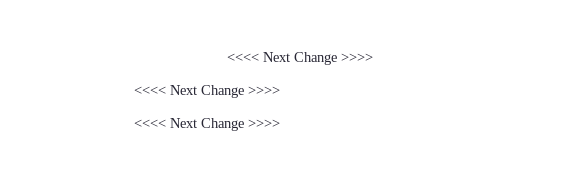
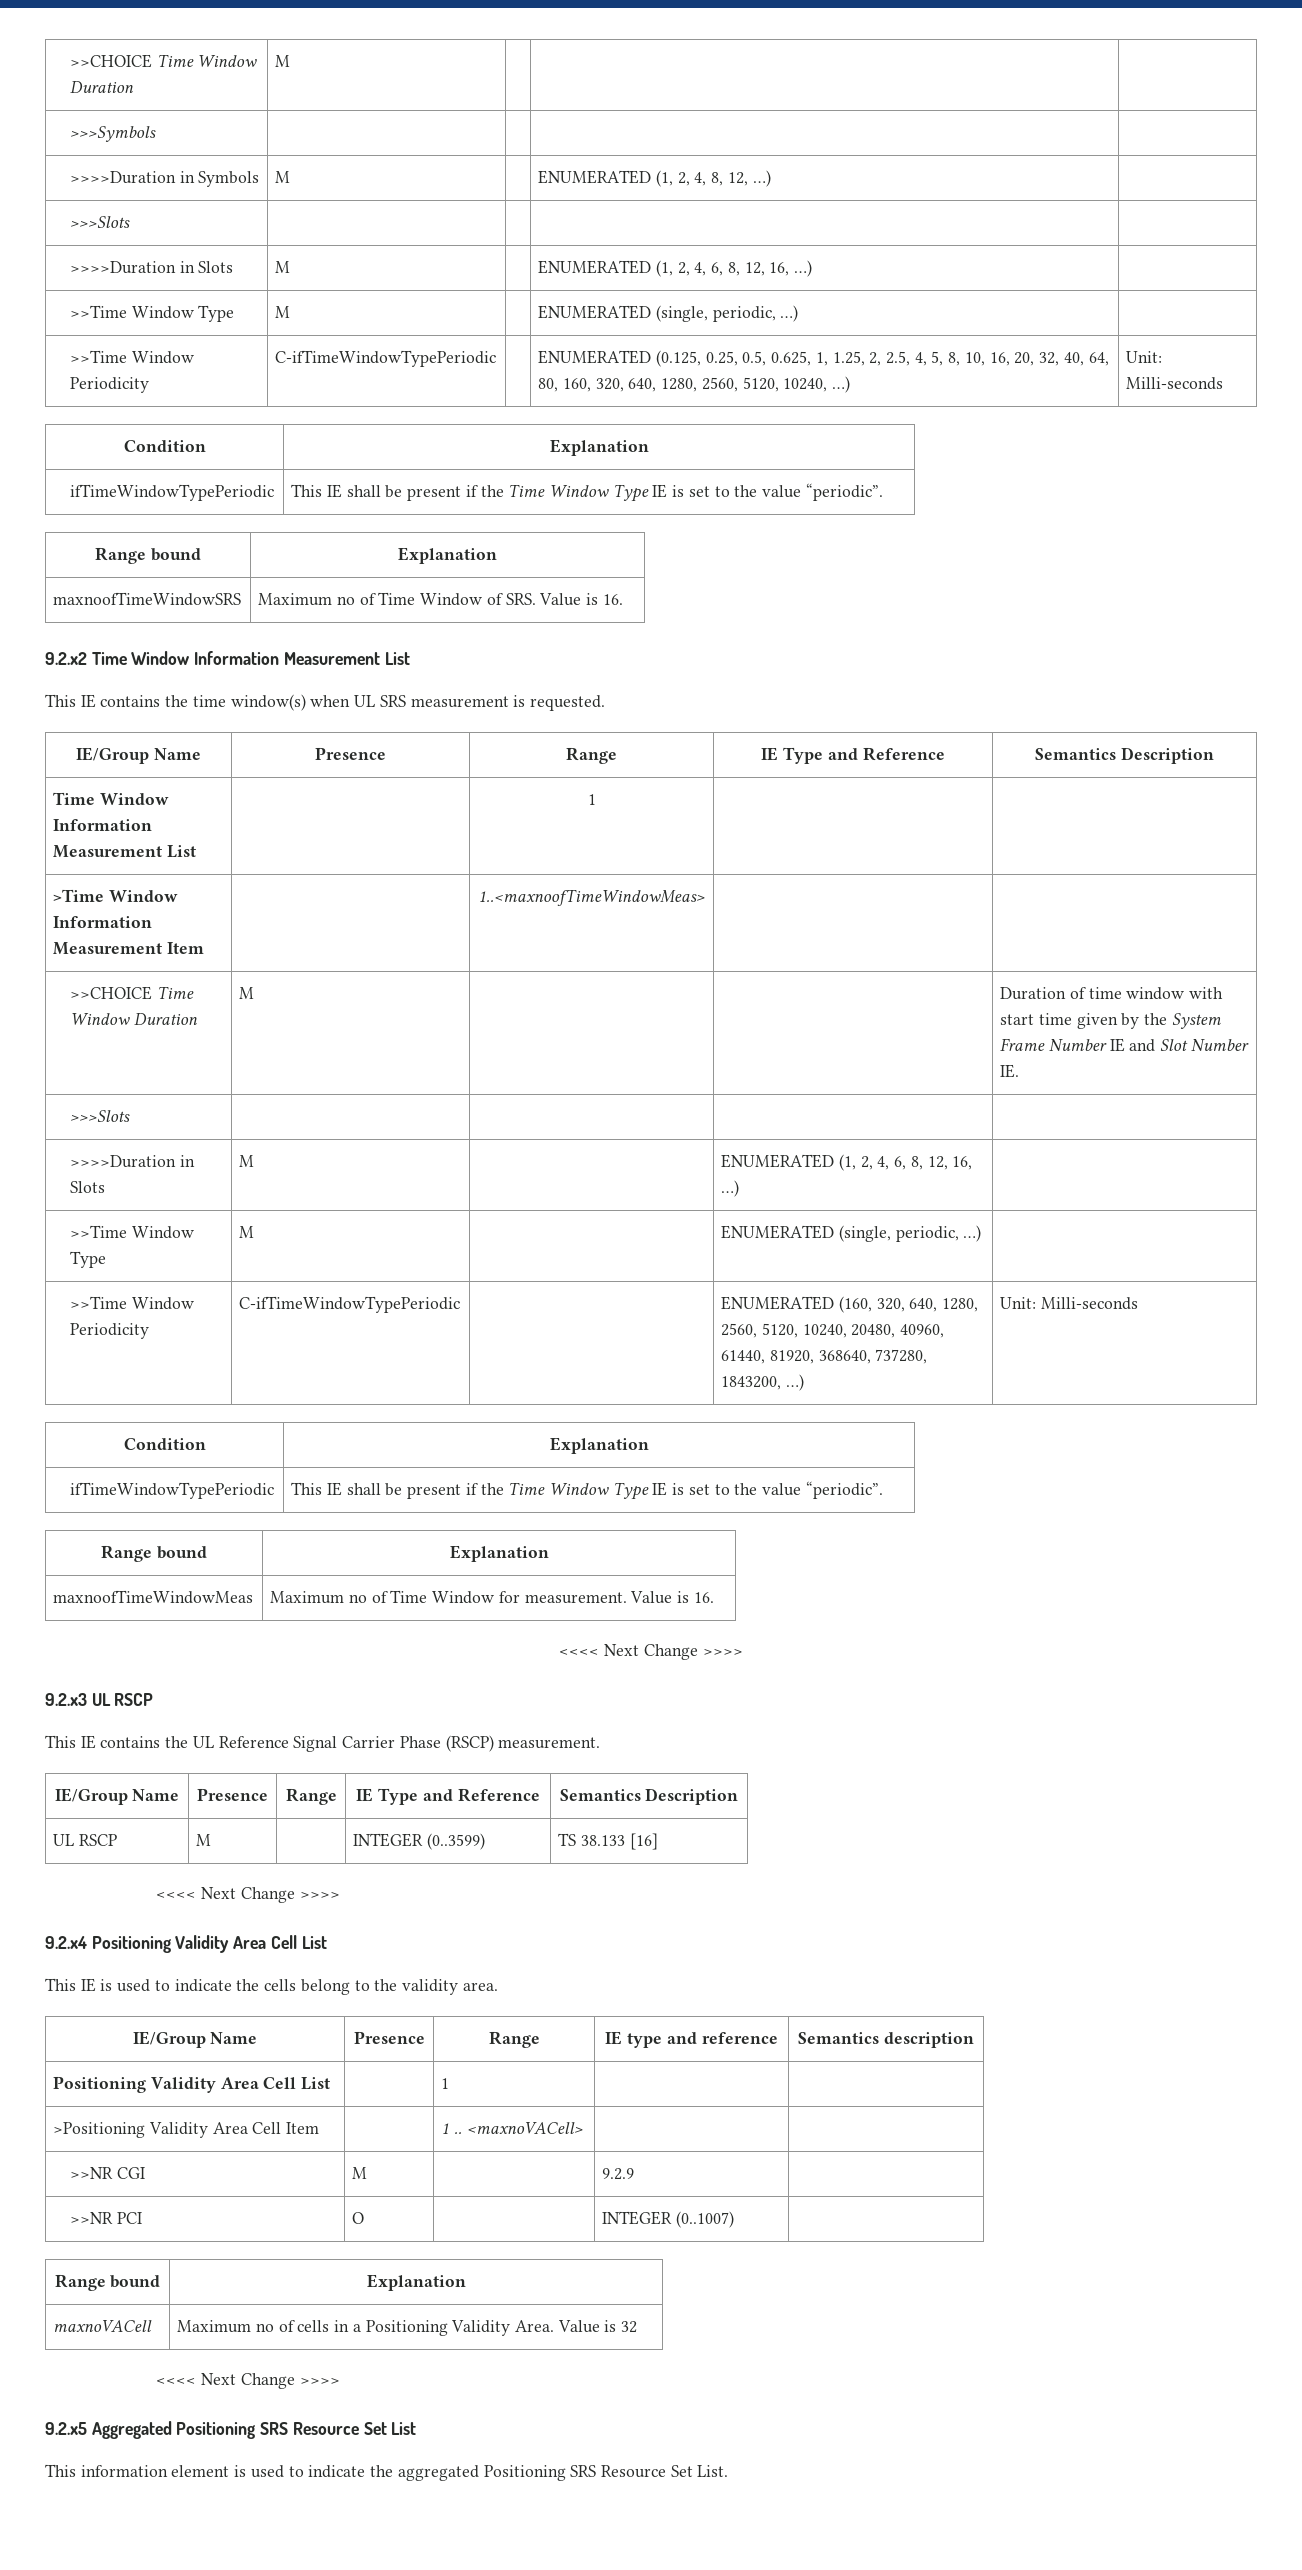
[227,52,373,65] [133,85,280,98] [133,118,280,131] <<<< Next Change >>>> // <<<< Next Change >>>> // <<<< Next Change >>>> -> [69,54,258,68] [69,81,134,93] [275,55,291,67] [69,126,156,142] [69,171,260,187] [275,171,291,183] [538,170,771,187] [69,216,130,228] [69,261,234,274] [275,261,291,273] [538,260,813,277] [69,305,235,322] [275,306,291,318] [538,305,799,322] [69,350,194,364] [69,377,149,393] [275,350,497,367] [538,350,1109,367] [538,376,851,393] [1126,351,1163,363] [1126,377,1224,390] [123,440,206,452] [549,439,649,456] [69,484,274,501] [291,483,883,502] [95,547,201,564] [398,547,498,564] [53,592,242,606] [258,592,623,606] [45,651,410,665] [45,694,605,711] [76,747,201,764] [315,747,386,760] [566,747,617,764] [761,747,945,764] [1035,747,1214,764] [53,792,169,805] [53,819,153,831] [53,845,196,858] [587,794,596,805] [53,889,178,902] [53,916,153,928] [53,942,204,955] [478,889,705,906] [69,986,194,1000] [69,1013,198,1025] [239,987,255,999] [1000,987,1224,1000] [1000,1013,1221,1029] [1000,1038,1249,1052] [1000,1064,1020,1078] [69,1110,130,1122] [69,1155,195,1168] [69,1181,105,1193] [239,1155,255,1167] [721,1154,973,1171] [721,1180,740,1197] [69,1225,194,1239] [69,1251,106,1268] [239,1226,255,1238] [721,1225,982,1242] [69,1296,194,1310] [69,1323,149,1339] [239,1296,461,1313] [721,1296,979,1313] [721,1323,945,1338] [721,1349,928,1364] [721,1374,804,1391] [1000,1297,1138,1310] [123,1438,206,1450] [549,1437,649,1454] [69,1482,274,1499] [291,1481,883,1500] [101,1545,207,1562] [449,1545,549,1562] [53,1590,254,1604] [270,1590,714,1604] [559,1644,743,1660] [45,1693,154,1706] [45,1735,601,1752] [54,1788,180,1805] [197,1788,268,1801] [285,1788,337,1805] [356,1788,540,1805] [559,1788,739,1805] [53,1834,117,1846] [196,1834,212,1846] [353,1833,485,1850] [558,1833,658,1850] [156,1887,340,1903] [45,1935,327,1953] [45,1978,498,1995] [132,2031,258,2048] [353,2031,425,2044] [488,2031,540,2048] [605,2031,778,2048] [798,2032,974,2048] [53,2076,331,2093] [441,2078,450,2089] [53,2122,320,2138] [441,2122,583,2134] [69,2167,145,2179] [352,2167,368,2179] [602,2168,635,2180] [69,2212,142,2224] [352,2212,365,2224] [602,2211,734,2228] [54,2274,161,2291] [366,2274,466,2291] [53,2320,153,2332] [177,2320,638,2336] [156,2373,340,2389] [45,2421,417,2439] [45,2464,729,2481] >>CHOICE Time Window Duration | M | | | // >>>Symbols | | | | // >>>>Duration in Symbols | M | | ENUMERATED (1, 2, 4, 8, 12, …) | // >>>Slots | | | | // >>>>Duration in Slots | M | | ENUMERATED (1, 2, 4, 6, 8, 12, 16, …) | // >>Time Window Type | M | | ENUMERATED (single, periodic, …) | // >>Time Window Periodicity | C-ifTimeWindowTypePeriodic | | ENUMERATED (0.125, 0.25, 0.5, 0.625, 1, 1.25, 2, 2.5, 4, 5, 8, 10, 16, 20, 32, 40, 64, 80, 160, 320, 640, 1280, 2560, 5120, 10240, …) | Unit: Milli-seconds // Condition | Explanation // ifTimeWindowTypePeriodic | This IE shall be present if the Time Window Type IE is set to the value “periodic”. // Range bound | Explanation // maxnoofTimeWindowSRS | Maximum no of Time Window of SRS. Value is 16. // 9.2.x2 Time Window Information Measurement List // This IE contains the time window(s) when UL SRS measurement is requested. // IE/Group Name | Presence | Range | IE Type and Reference | Semantics Description // Time Window Information Measurement List | | 1 | | // >Time Window Information Measurement Item | | 1..<maxnoofTimeWindowMeas> | | // >>CHOICE Time Window Duration | M | | | Duration of time window with start time given by the System Frame Number IE and Slot Number IE. // >>>Slots | | | | // >>>>Duration in Slots | M | | ENUMERATED (1, 2, 4, 6, 8, 12, 16, …) | // >>Time Window Type | M | | ENUMERATED (single, periodic, …) | // >>Time Window Periodicity | C-ifTimeWindowTypePeriodic | | ENUMERATED (160, 320, 640, 1280, 2560, 5120, 10240, 20480, 40960, 61440, 81920, 368640, 737280, 1843200, …) | Unit: Milli-seconds // Condition | Explanation // ifTimeWindowTypePeriodic | This IE shall be present if the Time Window Type IE is set to the value “periodic”. // Range bound | Explanation // maxnoofTimeWindowMeas | Maximum no of Time Window for measurement. Value is 16. // <<<< Next Change >>>> // 9.2.x3 UL RSCP // This IE contains the UL Reference Signal Carrier Phase (RSCP) measurement. // IE/Group Name | Presence | Range | IE Type and Reference | Semantics Description // UL RSCP | M | | INTEGER (0..3599) | TS 38.133 [16] // <<<< Next Change >>>> // 9.2.x4 Positioning Validity Area Cell List // This IE is used to indicate the cells belong to the validity area. // IE/Group Name | Presence | Range | IE type and reference | Semantics description // Positioning Validity Area Cell List | | 1 | | // >Positioning Validity Area Cell Item | | 1 .. <maxnoVACell> | | // >>NR CGI | M | | 9.2.9 | // >>NR PCI | O | | INTEGER (0..1007) | // Range bound | Explanation // maxnoVACell | Maximum no of cells in a Positioning Validity Area. Value is 32 // <<<< Next Change >>>> // 9.2.x5 Aggregated Positioning SRS Resource Set List // This information element is used to indicate the aggregated Positioning SRS Resource Set List.

